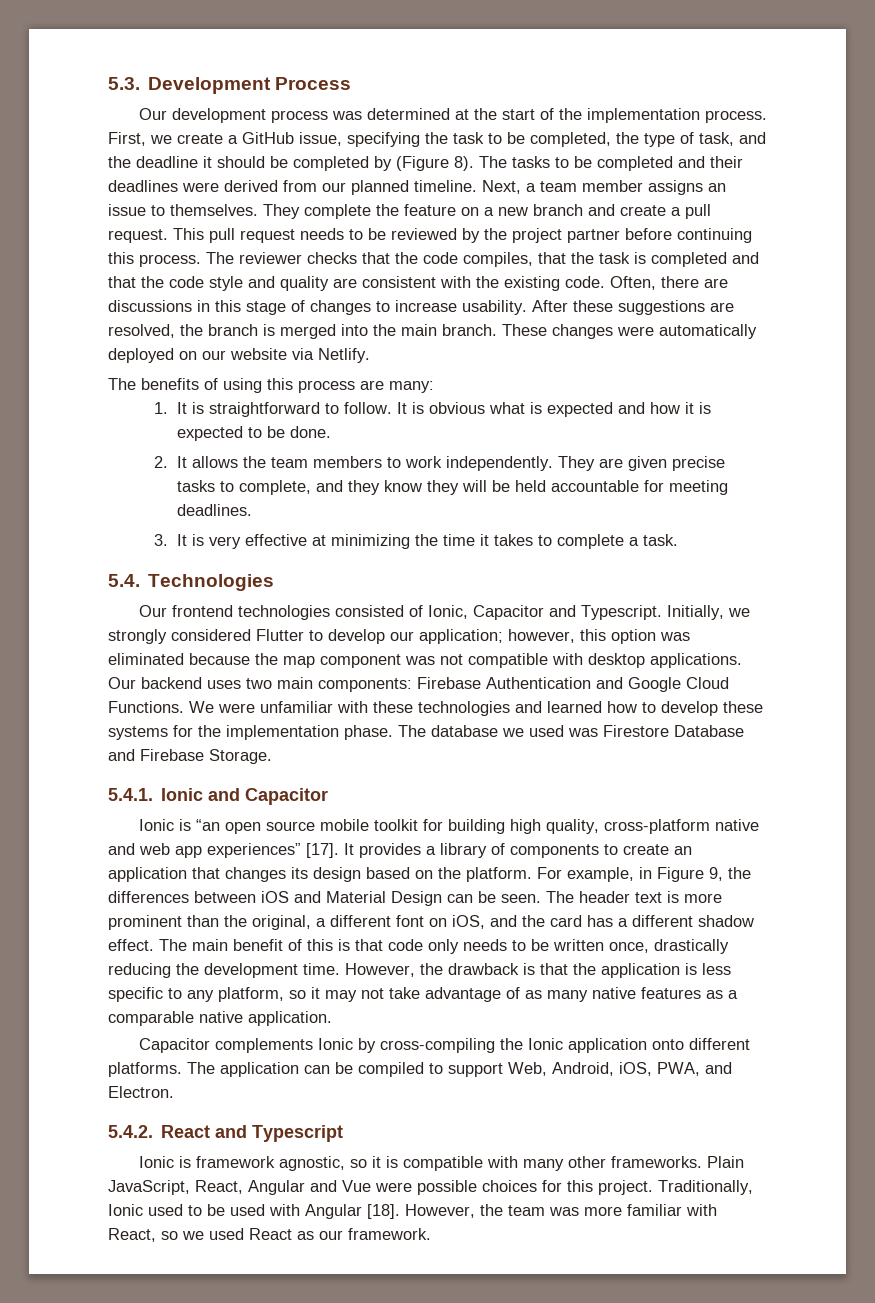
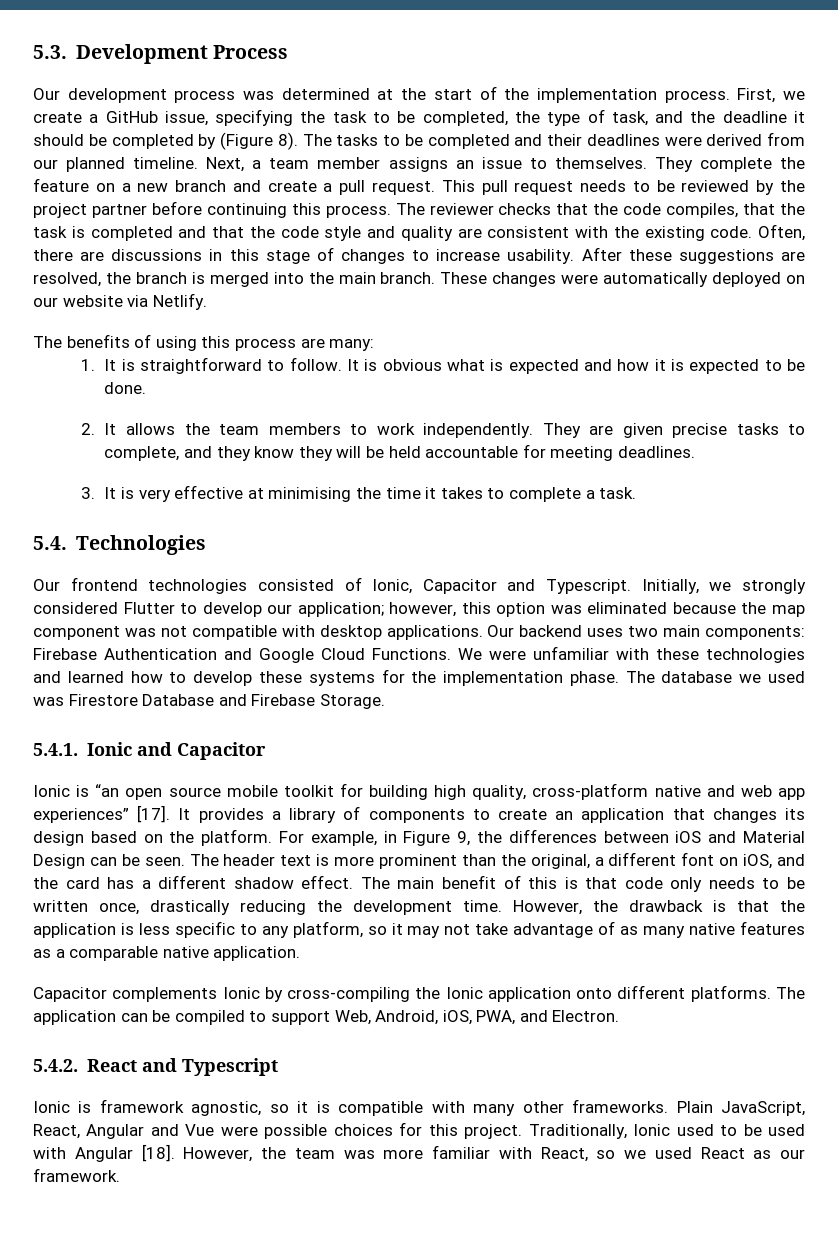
[331,534,411,549] minimizing -> [268,487,352,502] minimising

